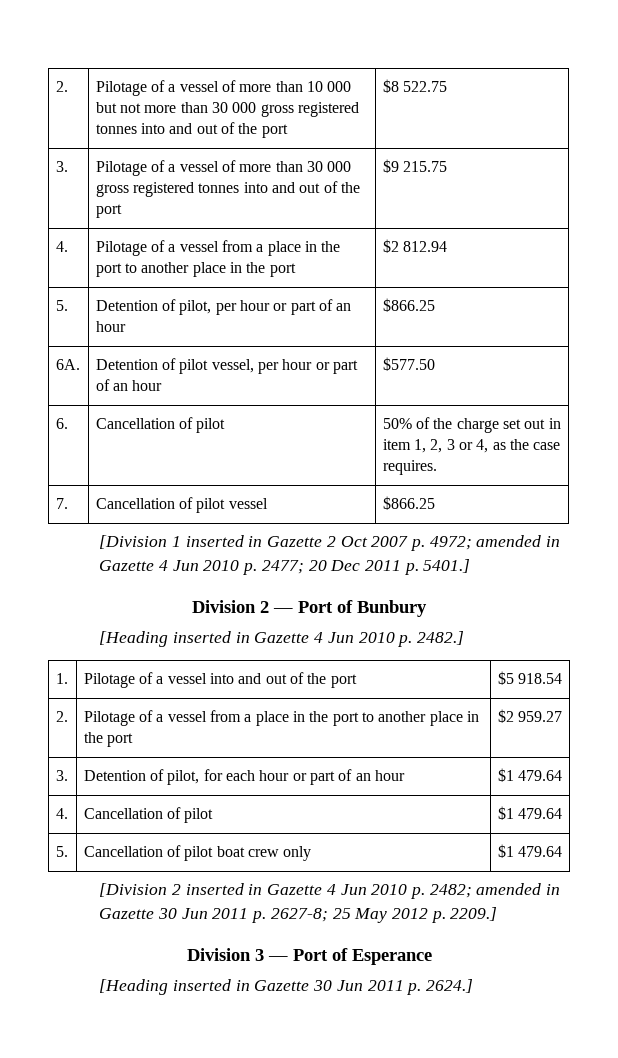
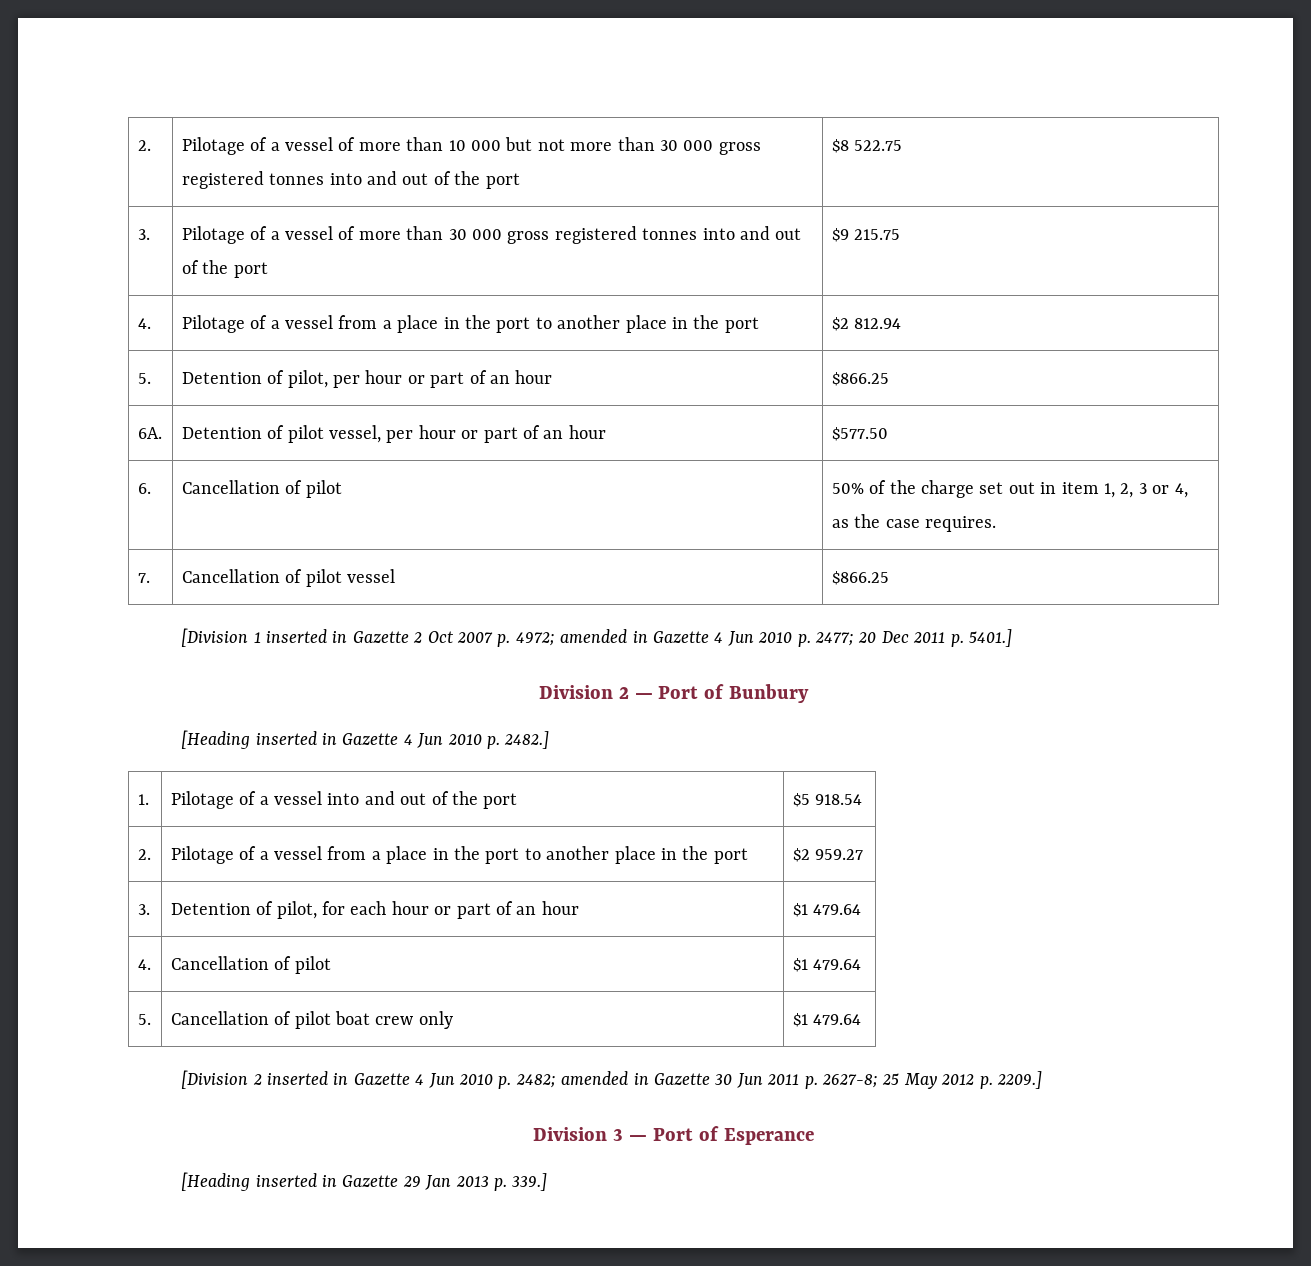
[313,979,473,995] 30 Jun 2011 p. 2624.] -> [402,1173,548,1191] 29 Jan 2013 p. 339.]

